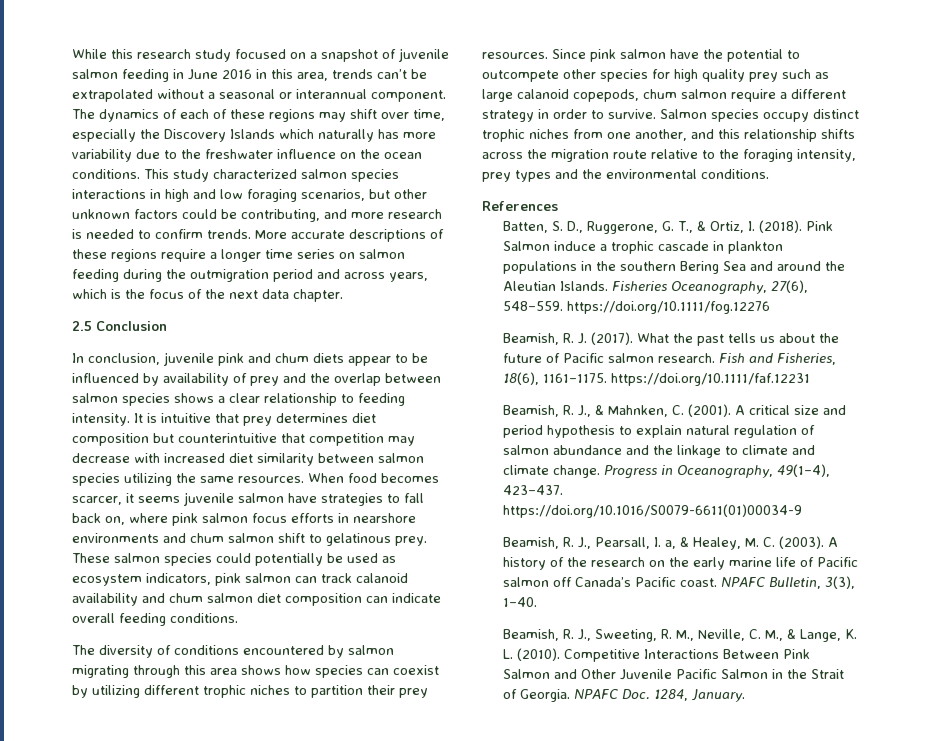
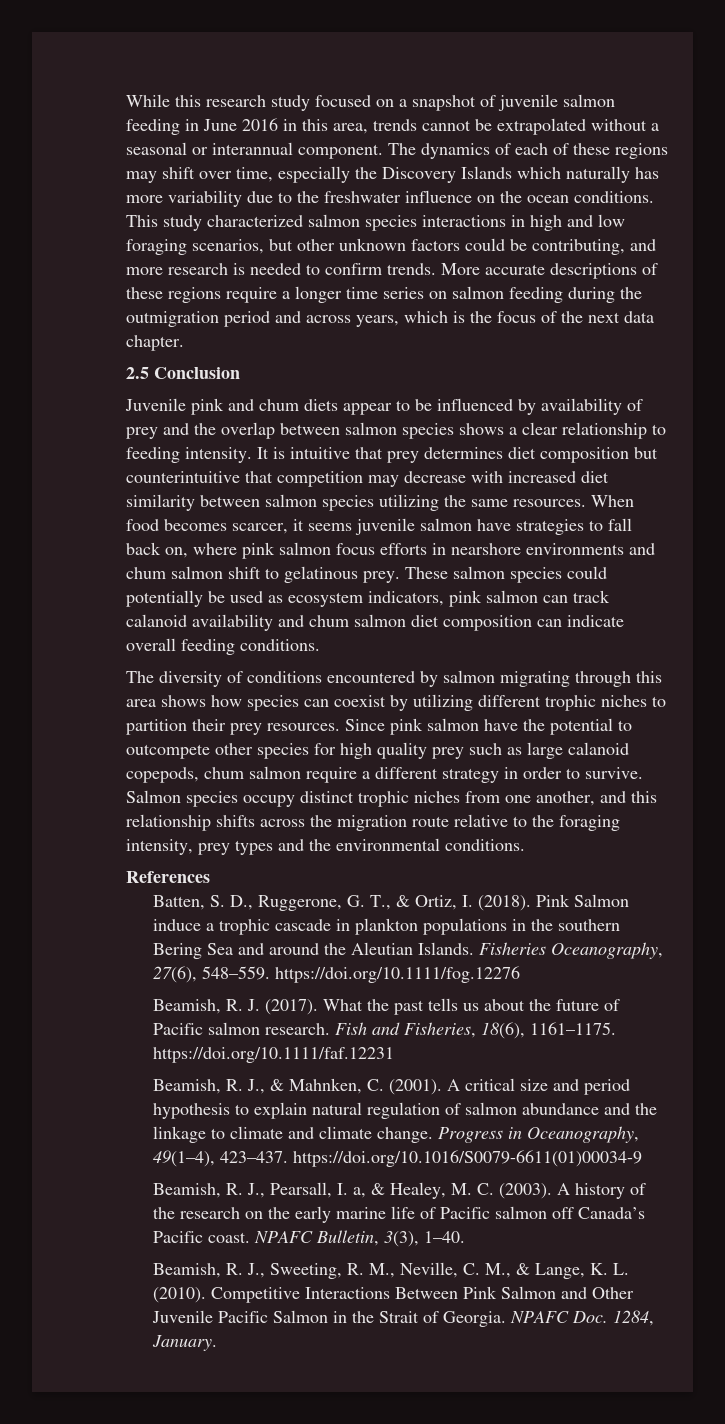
[377,69,407,79] can’t -> [422,120,471,131] cannot
[72,352,214,366] In conclusion, juvenile -> [125,398,186,411] Juvenile

